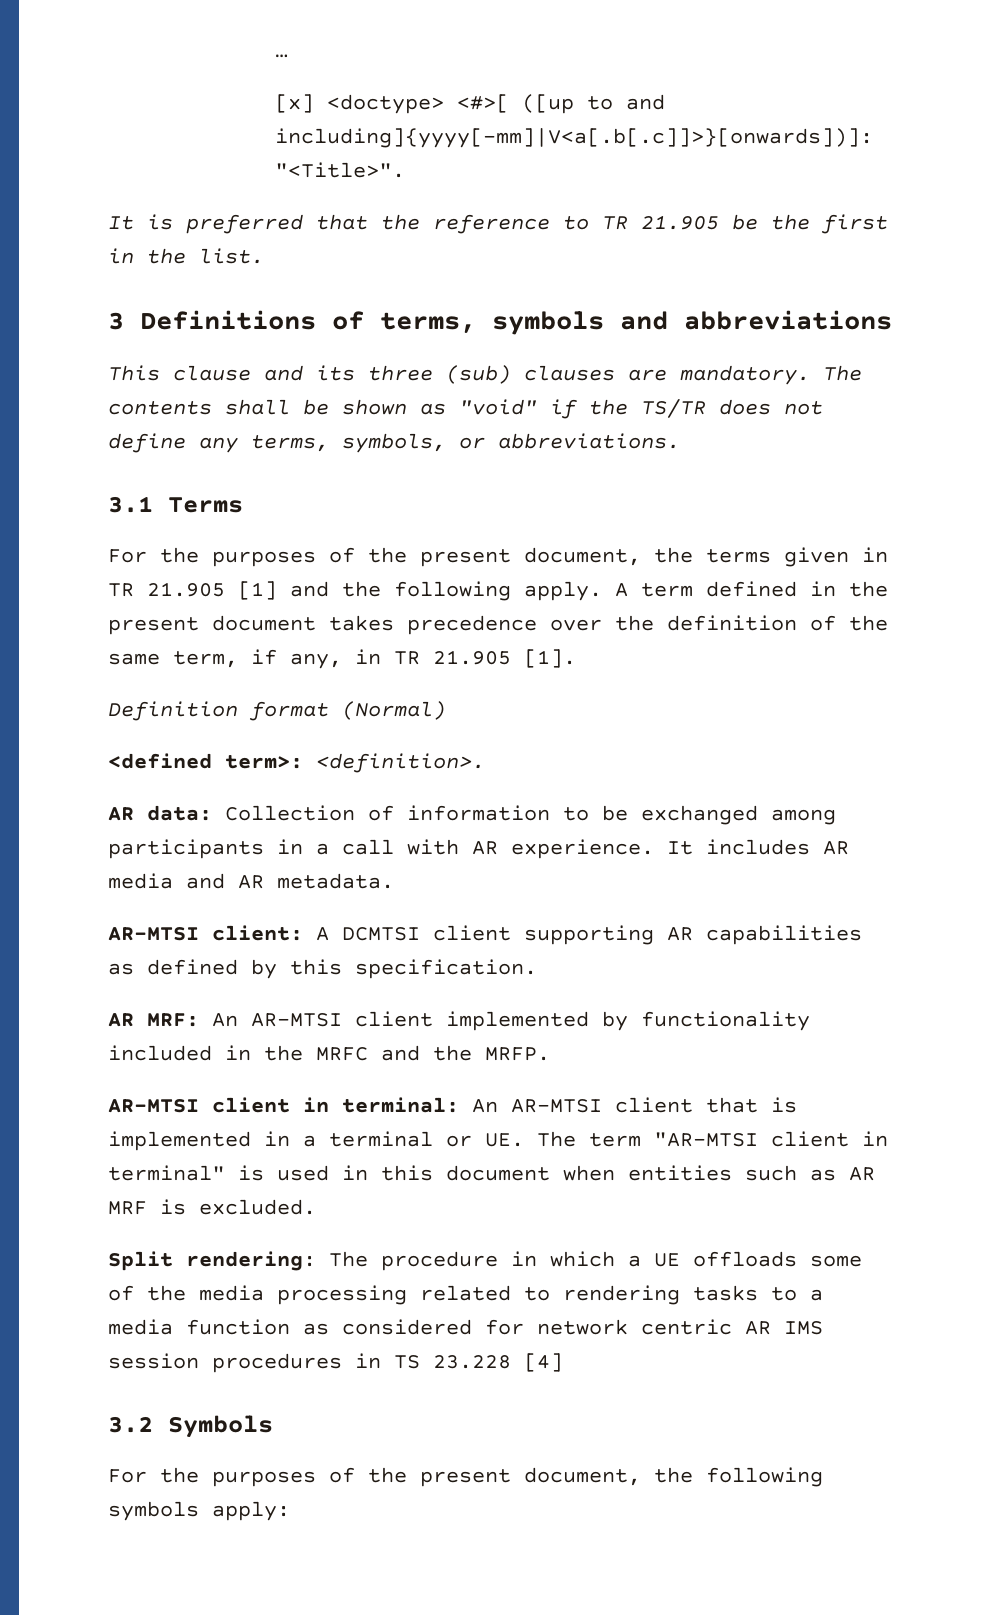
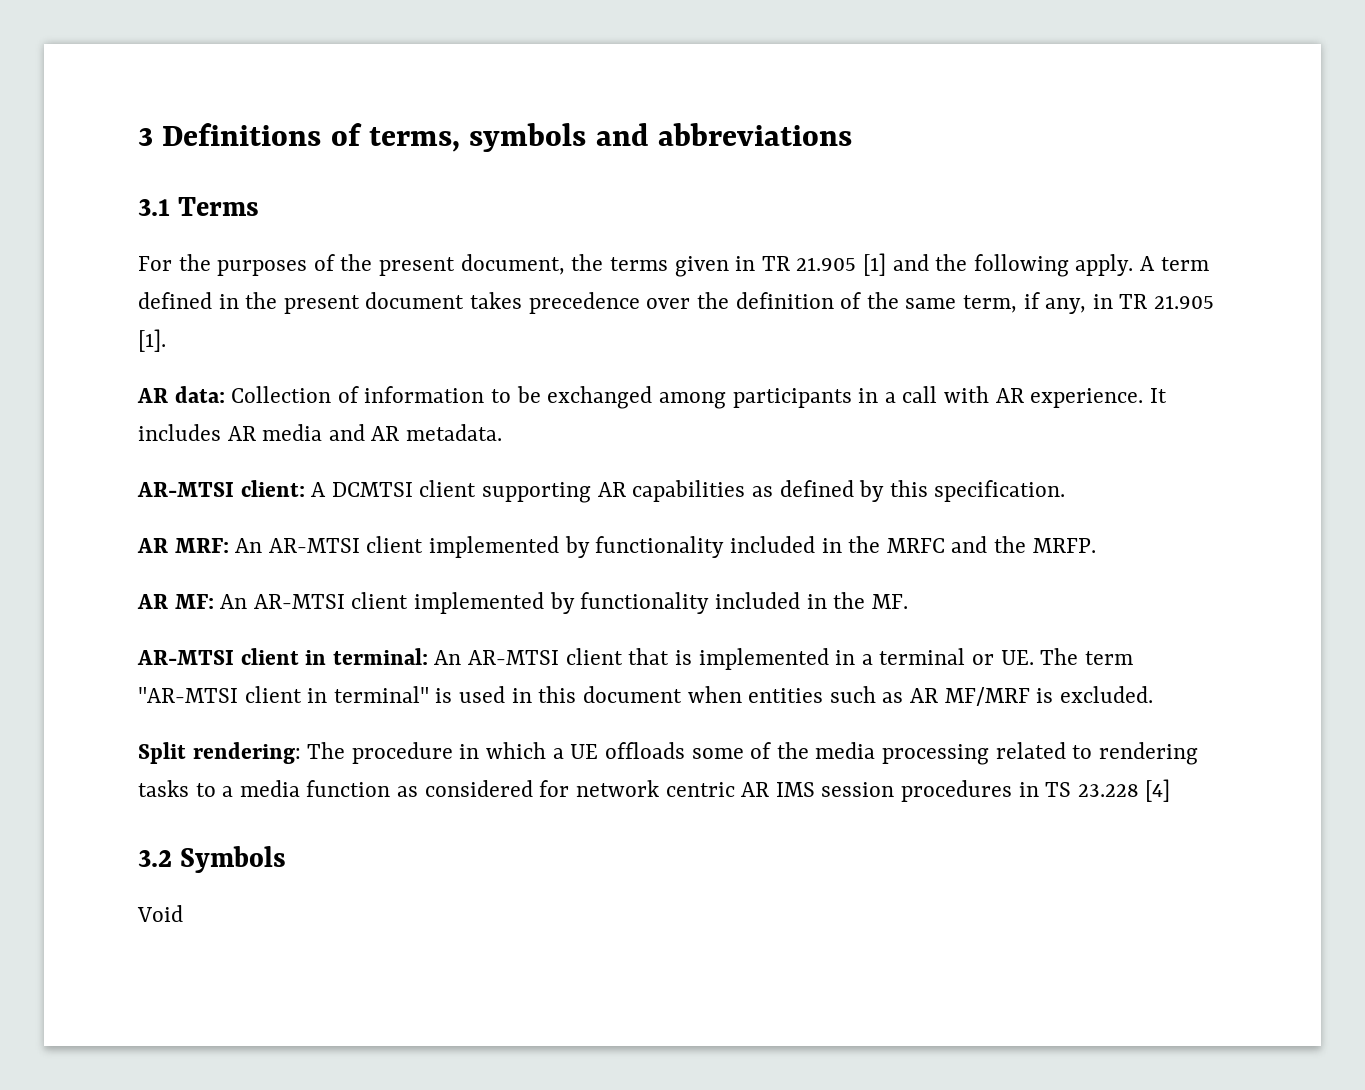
[274,54,288,58] [274,94,665,114] [274,128,873,148] [274,162,405,178] [108,214,888,234] [108,248,264,264] … // [x] <doctype> <#>[ ([up to and including]{yyyy[-mm]|V<a[.b[.c]]>}[onwards])]: "<Title>". // It is preferred that the reference to TR 21.905 be the first in the list. // -> (138, 137) none
[108,365,862,385] [108,399,823,419] [108,433,680,453] // This clause and its three (sub) clauses are mandatory. The contents shall be shown as "void" if the TS/TR does not define any terms, symbols, or abbreviations. -> (852, 134) none
[108,701,446,721] [108,753,485,773] // Definition format (Normal) // <defined term>: <definition>. -> (166, 340) none
(550, 1054) none -> [137,592,908,614] // AR MF: An AR-MTSI client implemented by functionality included in the MF.
[108,1201,147,1215] MRF -> [944,687,1030,706] MF/MRF
[108,1467,823,1487] [108,1501,290,1521] For the purposes of the present document, the following symbols apply: -> [137,905,183,922] Void

